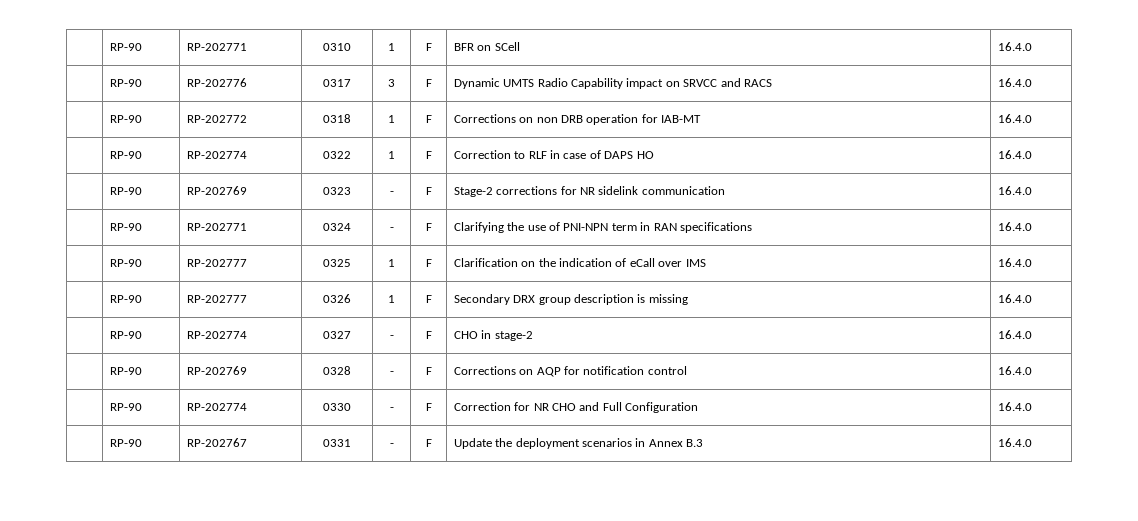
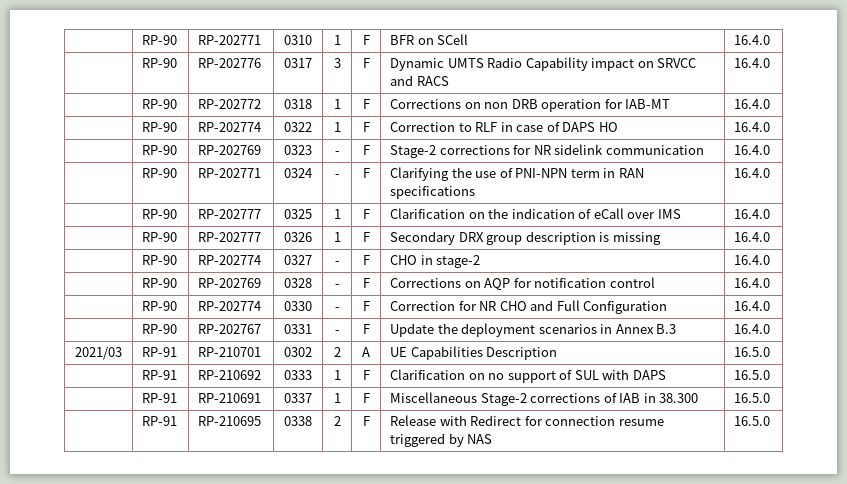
(1032, 442) none -> [75,347,122,360] [142,347,178,357] [198,347,262,357] [284,347,312,357] [333,347,341,357] [362,347,370,357] [390,346,558,360] [734,347,771,357] [142,370,178,380] [198,370,262,380] [284,370,312,380] [333,370,341,380] [362,370,370,380] [390,369,666,383] [734,370,771,380] [142,393,178,403] [198,393,262,403] [284,393,312,403] [333,393,341,403] [362,393,370,403] [390,392,699,406] [734,393,771,403] [142,416,178,426] [198,416,262,426] [284,416,312,426] [333,416,341,426] [362,416,370,426] [390,415,664,426] [390,433,493,447] [734,416,771,426] // 2021/03 | RP-91 | RP-210701 | 0302 | 2 | A | UE Capabilities Description | 16.5.0 // | RP-91 | RP-210692 | 0333 | 1 | F | Clarification on no support of SUL with DAPS | 16.5.0 // | RP-91 | RP-210691 | 0337 | 1 | F | Miscellaneous Stage-2 corrections of IAB in 38.300 | 16.5.0 // | RP-91 | RP-210695 | 0338 | 2 | F | Release with Redirect for connection resume triggered by NAS | 16.5.0

